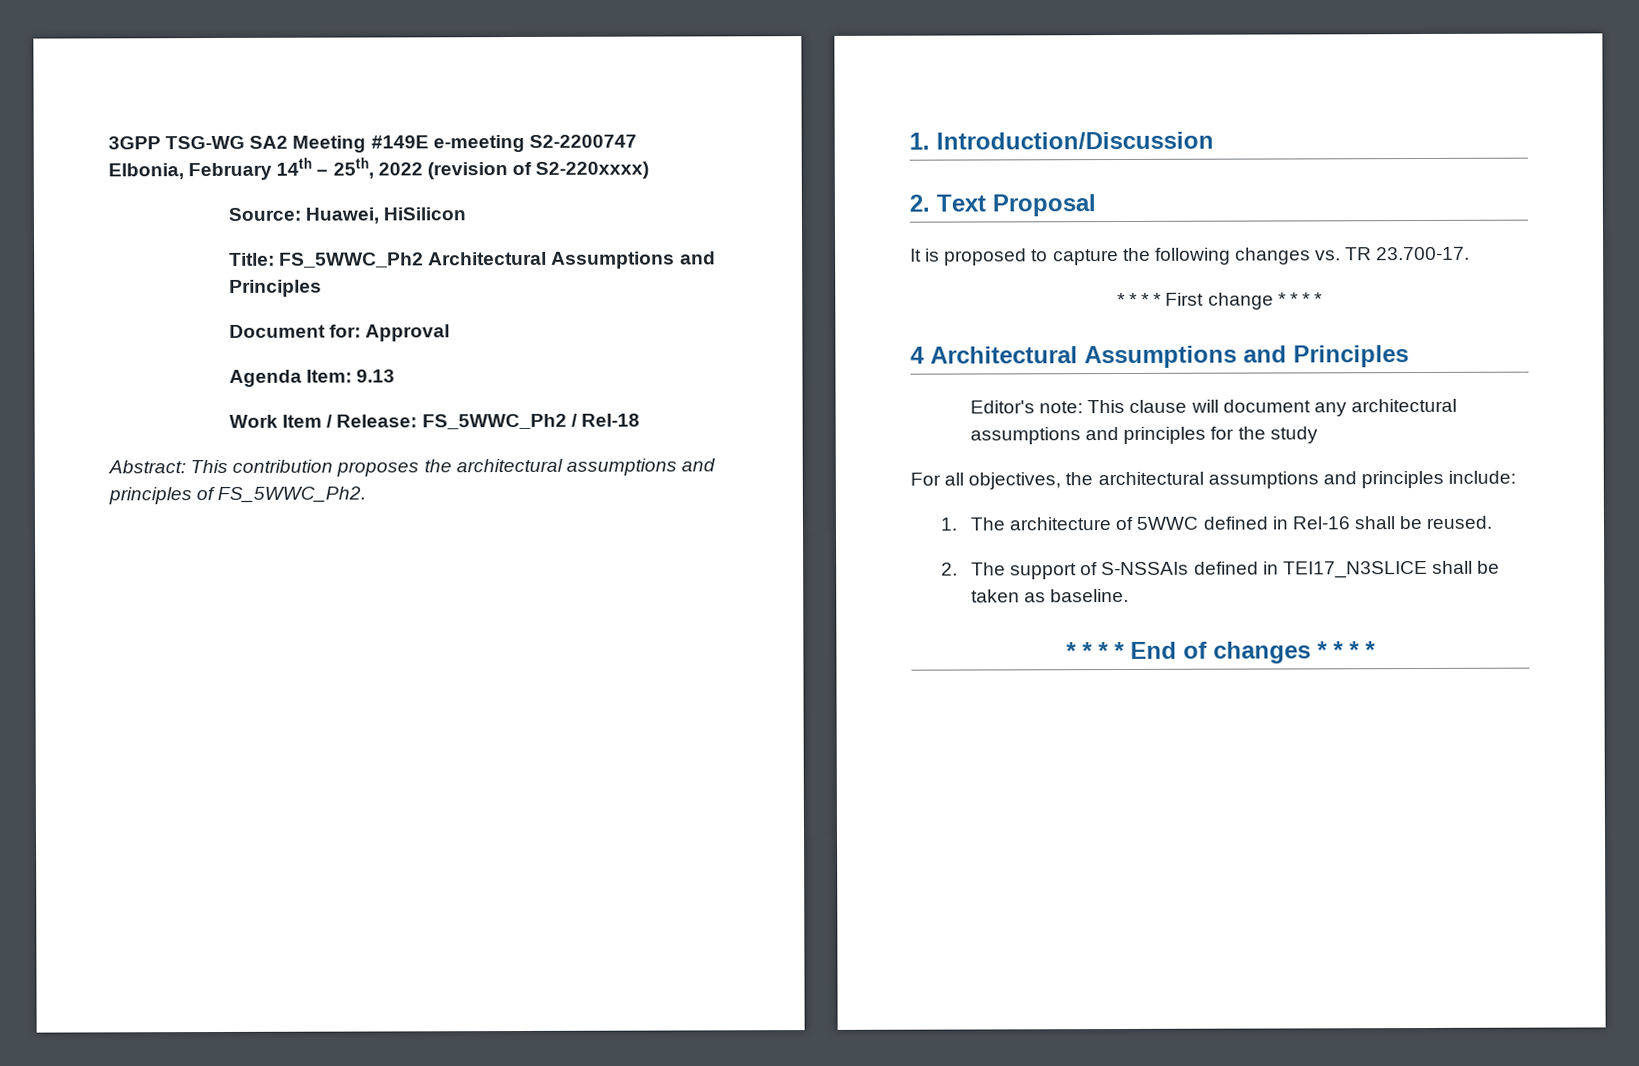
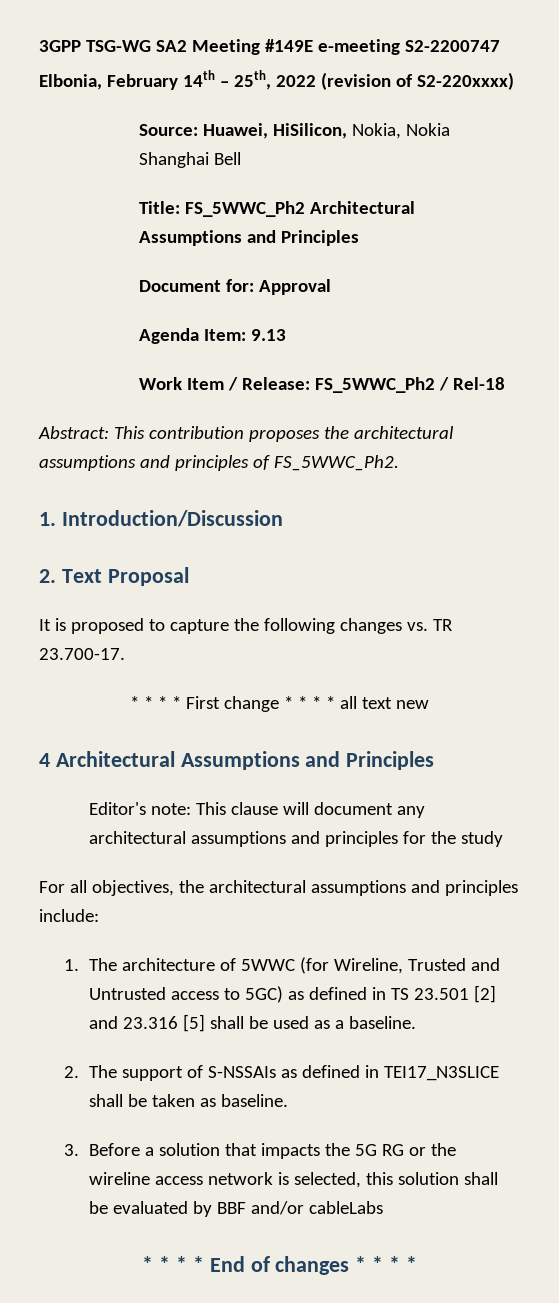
[383,207,467,221] HiSilicon -> [273,123,451,139] [139,152,242,168] HiSilicon, Nokia, Nokia Shanghai Bell
(1324, 299) none -> [339,696,429,709] all text new
[1202,515,1493,530] defined in Rel-16 shall be reused. -> [300,957,501,974] [89,985,497,1003] [89,1014,417,1032] (for Wireline, Trusted and Untrusted access to 5GC) as defined in TS 23.501 [2] and 23.316 [5] shall be used as a baseline.
(1190, 568) none -> [281,1069,298,1078] as
(1130, 595) none -> [64,1143,457,1159] [89,1172,499,1188] [89,1201,384,1217] // 3. Before a solution that impacts the 5G RG or the wireline access network is selected, this solution shall be evaluated by BBF and/or cableLabs

